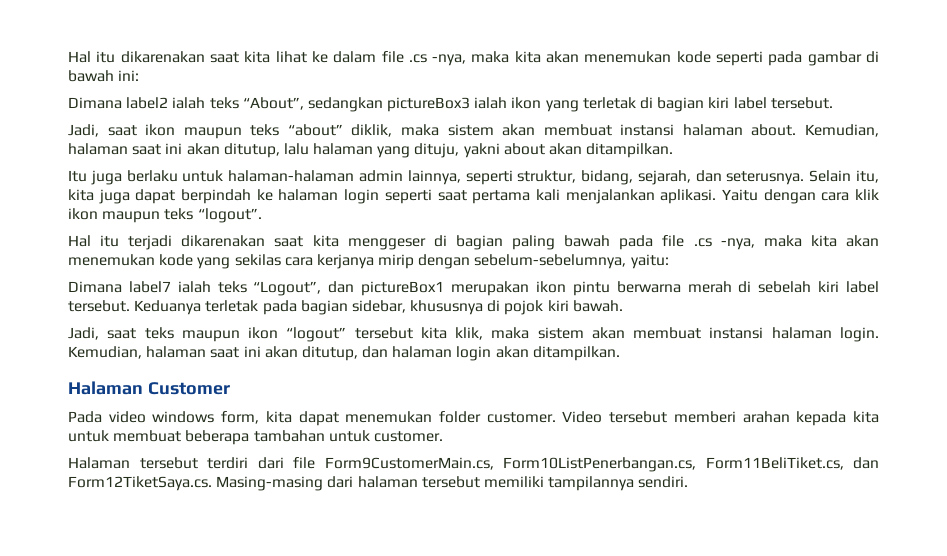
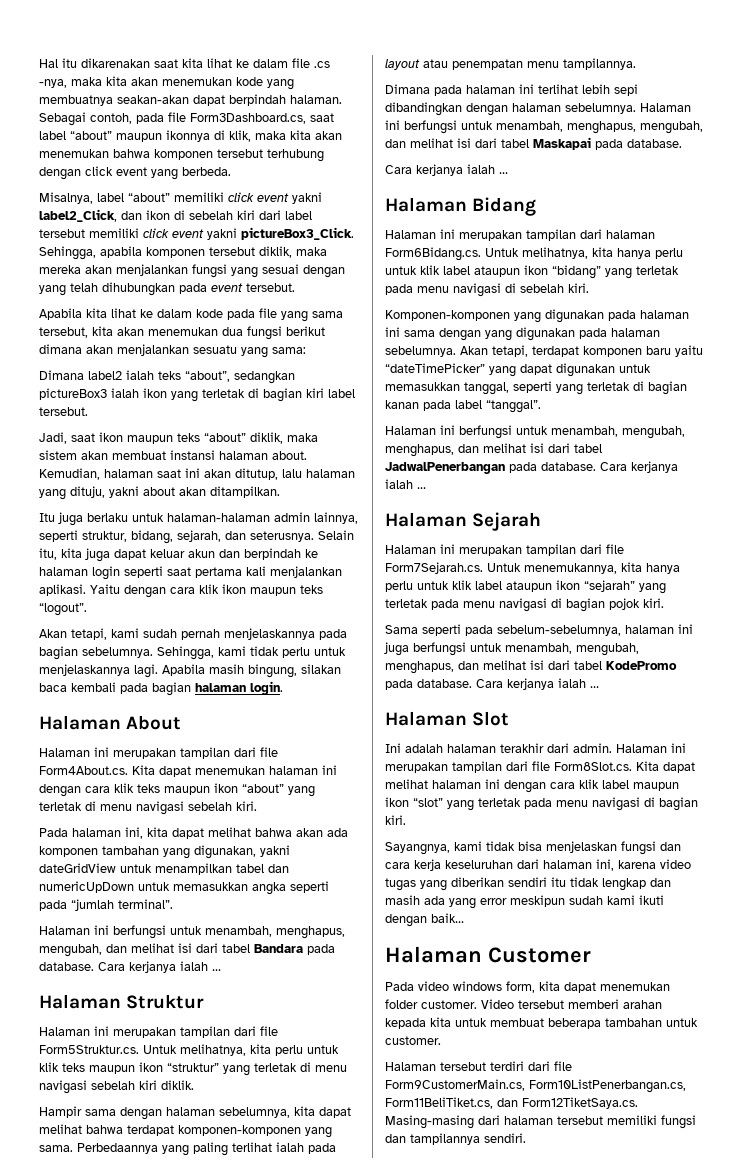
[716,51,879,66] [68,70,140,82] seperti pada gambar di bawah ini: -> [267,79,294,90] [39,94,342,106] [39,112,334,126] [39,130,342,142] [39,149,324,162] [39,166,231,180] [39,192,322,204] [39,209,312,222] [39,227,354,240] [39,246,327,260] [39,264,345,278] [39,282,295,296] [39,308,343,322] [39,326,325,340] [39,344,306,358] yang membuatnya seakan-akan dapat berpindah halaman. Sebagai contoh, pada file Form3Dashboard.cs, saat label “about” maupun ikonnya di klik, maka kita akan menemukan bahwa komponen tersebut terhubung dengan click event yang berbeda. // Misalnya, label “about” memiliki click event yakni label2_Click, dan ikon di sebelah kiri dari label tersebut memiliki click event yakni pictureBox3_Click. Sehingga, apabila komponen tersebut diklik, maka mereka akan menjalankan fungsi yang sesuai dengan yang telah dihubungkan pada event tersebut. // Apabila kita lihat ke dalam kode pada file yang sama tersebut, kita akan menemukan dua fungsi berikut dimana akan menjalankan sesuatu yang sama:
[242,97,304,110] “About”, -> [185,371,230,382] “about”,
(176, 196) none -> [150,549,240,558] keluar akun dan
[68,235,880,250] [68,254,669,269] [68,281,879,296] [68,300,623,315] [68,327,879,342] [68,346,620,361] Hal itu terjadi dikarenakan saat kita menggeser di bagian paling bawah pada file .cs -nya, maka kita akan menemukan kode yang sekilas cara kerjanya mirip dengan sebelum-sebelumnya, yaitu: // Dimana label7 ialah teks “Logout”, dan pictureBox1 merupakan ikon pintu berwarna merah di sebelah kiri label tersebut. Keduanya terletak pada bagian sidebar, khususnya di pojok kiri bawah. // Jadi, saat teks maupun ikon “logout” tersebut kita klik, maka sistem akan membuat instansi halaman login. Kemudian, halaman saat ini akan ditutup, dan halaman login akan ditampilkan. -> [39,628,347,640] [39,646,346,660] [39,664,341,678] [39,681,283,696] [39,715,182,730] [39,747,278,759] [39,765,337,777] [39,783,315,797] [39,801,257,815] [39,827,348,839] [39,845,290,859] [39,863,289,875] [39,881,329,895] [39,899,173,911] [39,925,345,939] [39,943,335,957] [39,961,221,973] [39,994,205,1009] [39,1026,278,1038] [39,1044,339,1056] [39,1062,347,1076] [39,1080,194,1094] [39,1106,351,1120] [39,1124,332,1138] [39,1142,336,1156] [385,58,636,70] [385,84,638,96] [385,102,691,116] [385,120,703,134] [385,137,682,150] [385,164,508,176] [385,197,537,216] [385,229,655,241] [385,247,683,261] [385,265,679,279] [385,283,589,297] [385,309,689,323] [385,327,660,341] [385,345,703,357] [385,363,651,377] [385,381,687,395] [385,400,541,413] [385,425,685,439] [385,443,602,457] [385,461,678,474] [385,479,426,489] [385,512,542,531] [385,544,624,556] [385,562,680,574] [385,580,666,594] [385,598,664,612] [385,624,693,636] [384,642,639,656] [385,660,677,674] [385,678,599,690] [385,711,510,726] [385,743,686,753] [385,761,695,773] [385,779,679,793] [385,797,698,811] [385,815,406,825] [385,841,681,855] [385,859,691,871] [385,877,671,891] [385,895,664,909] [385,913,464,927] Akan tetapi, kami sudah pernah menjelaskannya pada bagian sebelumnya. Sehingga, kami tidak perlu untuk menjelaskannya lagi. Apabila masih bingung, silakan baca kembali pada bagian halaman login. // Halaman About // Halaman ini merupakan tampilan dari file Form4About.cs. Kita dapat menemukan halaman ini dengan cara klik teks maupun ikon “about” yang terletak di menu navigasi sebelah kiri. // Pada halaman ini, kita dapat melihat bahwa akan ada komponen tambahan yang digunakan, yakni dateGridView untuk menampilkan tabel dan numericUpDown untuk memasukkan angka seperti pada “jumlah terminal”. // Halaman ini berfungsi untuk menambah, menghapus, mengubah, dan melihat isi dari tabel Bandara pada database. Cara kerjanya ialah … // Halaman Struktur // Halaman ini merupakan tampilan dari file Form5Struktur.cs. Untuk melihatnya, kita perlu untuk klik teks maupun ikon “struktur” yang terletak di menu navigasi sebelah kiri diklik. // Hampir sama dengan halaman sebelumnya, kita dapat melihat bahwa terdapat komponen-komponen yang sama. Perbedaannya yang paling terlihat ialah pada layout atau penempatan menu tampilannya. // Dimana pada halaman ini terlihat lebih sepi dibandingkan dengan halaman sebelumnya. Halaman ini berfungsi untuk menambah, menghapus, mengubah, dan melihat isi dari tabel Maskapai pada database. // Cara kerjanya ialah … // Halaman Bidang // Halaman ini merupakan tampilan dari halaman Form6Bidang.cs. Untuk melihatnya, kita hanya perlu untuk klik label ataupun ikon “bidang” yang terletak pada menu navigasi di sebelah kiri. // Komponen-komponen yang digunakan pada halaman ini sama dengan yang digunakan pada halaman sebelumnya. Akan tetapi, terdapat komponen baru yaitu “dateTimePicker” yang dapat digunakan untuk memasukkan tanggal, seperti yang terletak di bagian kanan pada label “tanggal”. // Halaman ini berfungsi untuk menambah, mengubah, menghapus, dan melihat isi dari tabel JadwalPenerbangan pada database. Cara kerjanya ialah … // Halaman Sejarah // Halaman ini merupakan tampilan dari file Form7Sejarah.cs. Untuk menemukannya, kita hanya perlu untuk klik label ataupun ikon “sejarah” yang terletak pada menu navigasi di bagian pojok kiri. // Sama seperti pada sebelum-sebelumnya, halaman ini juga berfungsi untuk menambah, mengubah, menghapus, dan melihat isi dari tabel KodePromo pada database. Cara kerjanya ialah … // Halaman Slot // Ini adalah halaman terakhir dari admin. Halaman ini merupakan tampilan dari file Form8Slot.cs. Kita dapat melihat halaman ini dengan cara klik label maupun ikon “slot” yang terletak pada menu navigasi di bagian kiri. // Sayangnya, kami tidak bisa menjelaskan fungsi dan cara kerja keseluruhan dari halaman ini, karena video tugas yang diberikan sendiri itu tidak lengkap dan masih ada yang error meskipun sudah kami ikuti dengan baik…
(544, 482) none -> [661,1115,696,1129] [385,1134,406,1143] fungsi dan

